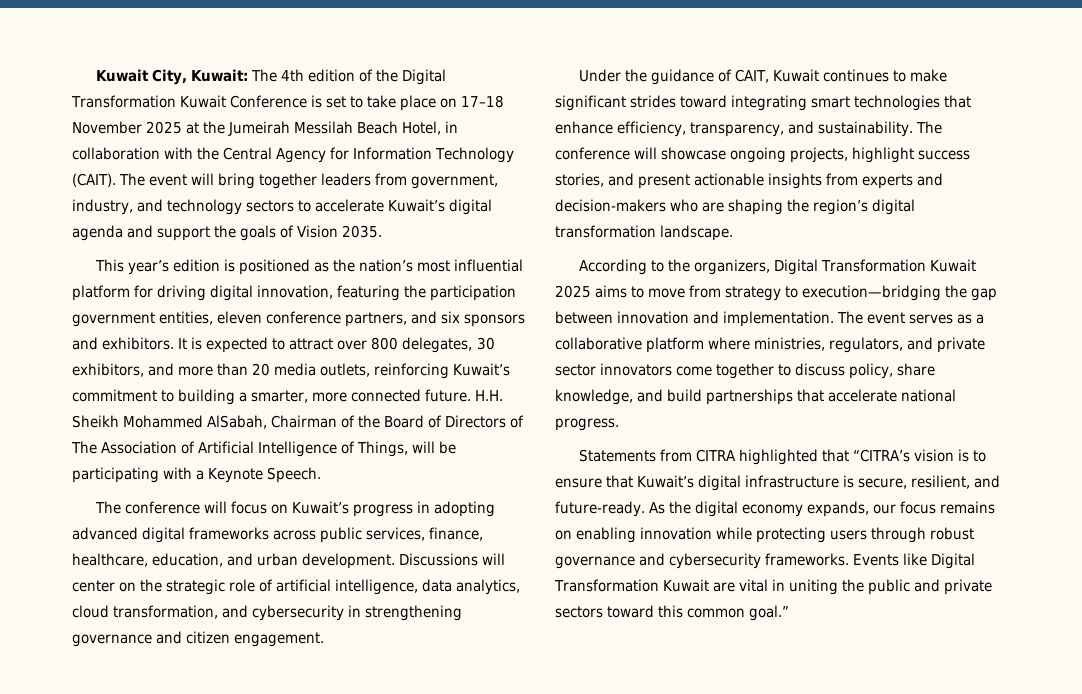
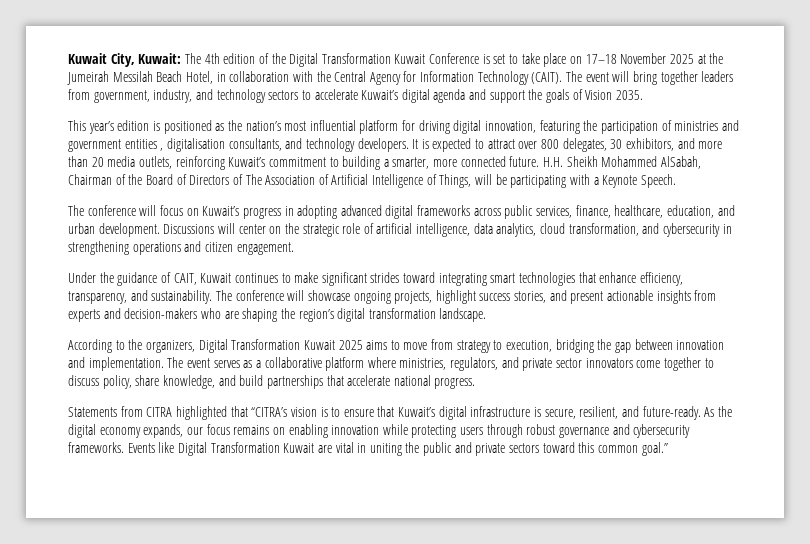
[72,311,526,327] [72,337,175,350] government entities, eleven conference partners, and six sponsors and exhibitors. -> [661,120,739,131] [68,138,409,152] of ministries and government entities , digitalisation consultants, and technology developers.
[72,634,152,647] governance -> [132,242,181,255] operations
[802,285,942,301] execution—bridging -> [506,339,594,353] execution, bridging

